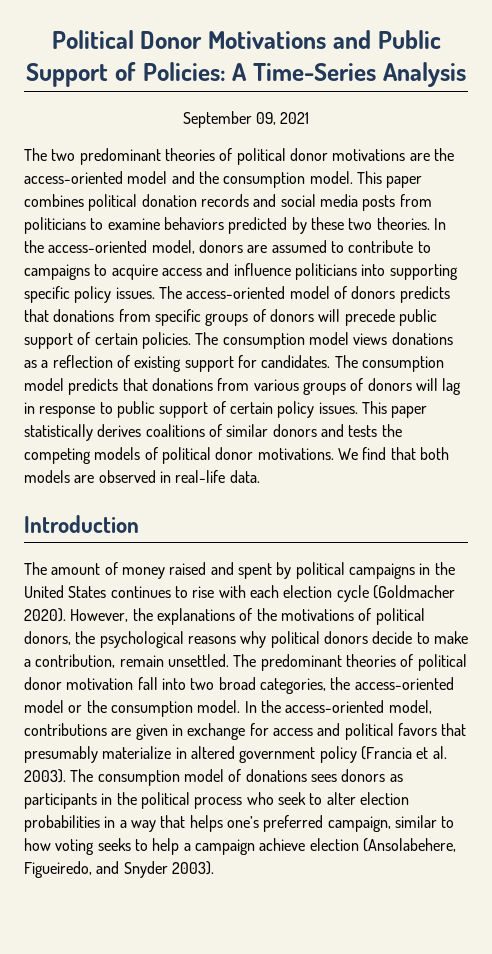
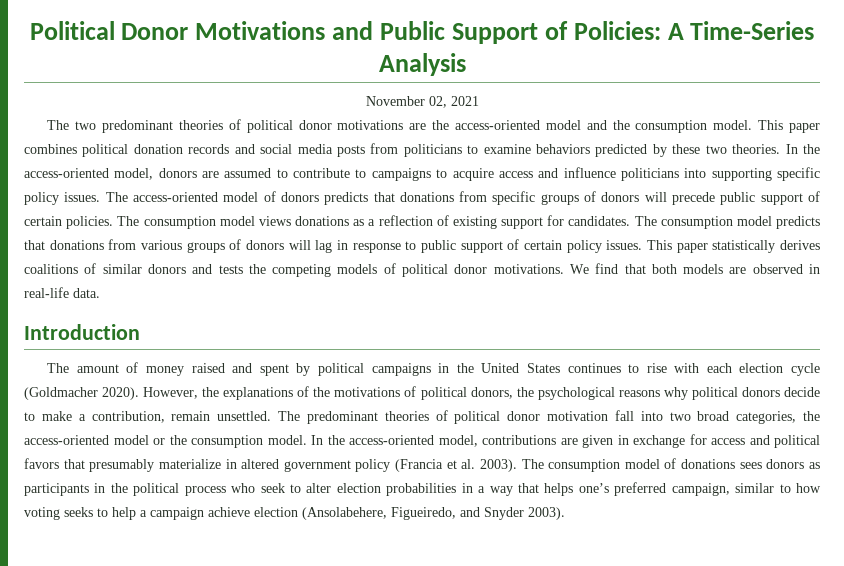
[182,111,276,128] September 09, -> [365,96,447,108] November 02,

